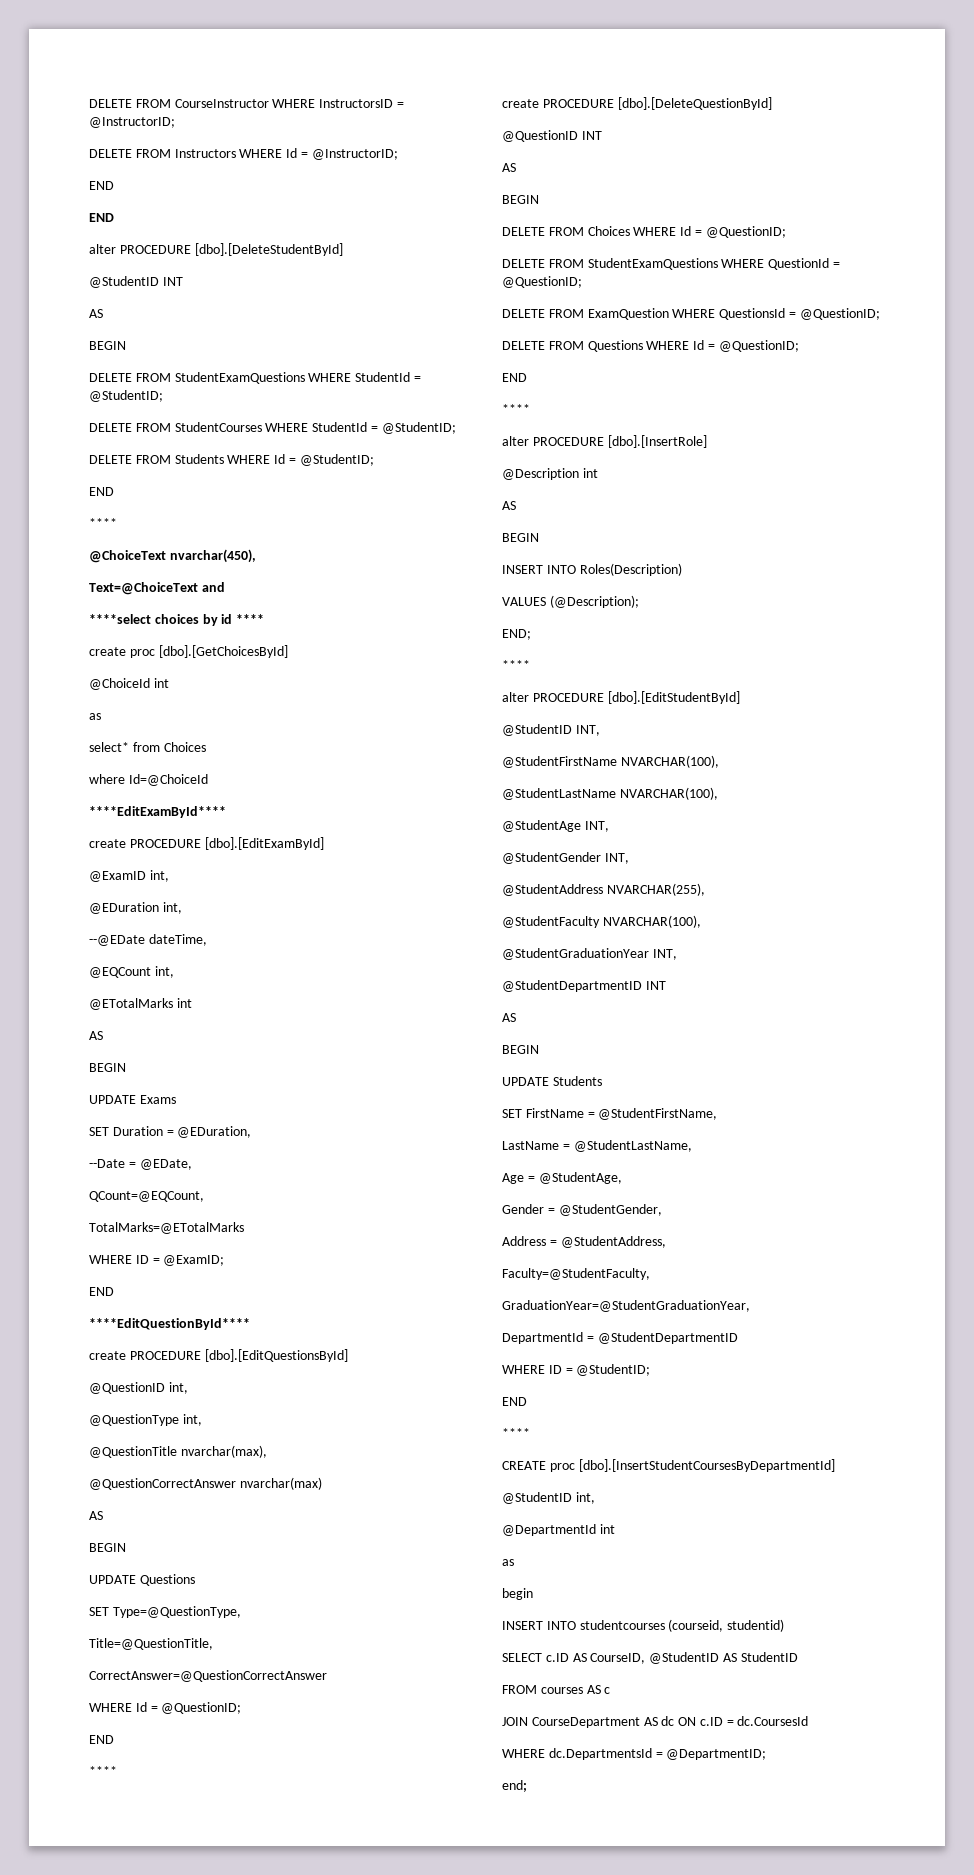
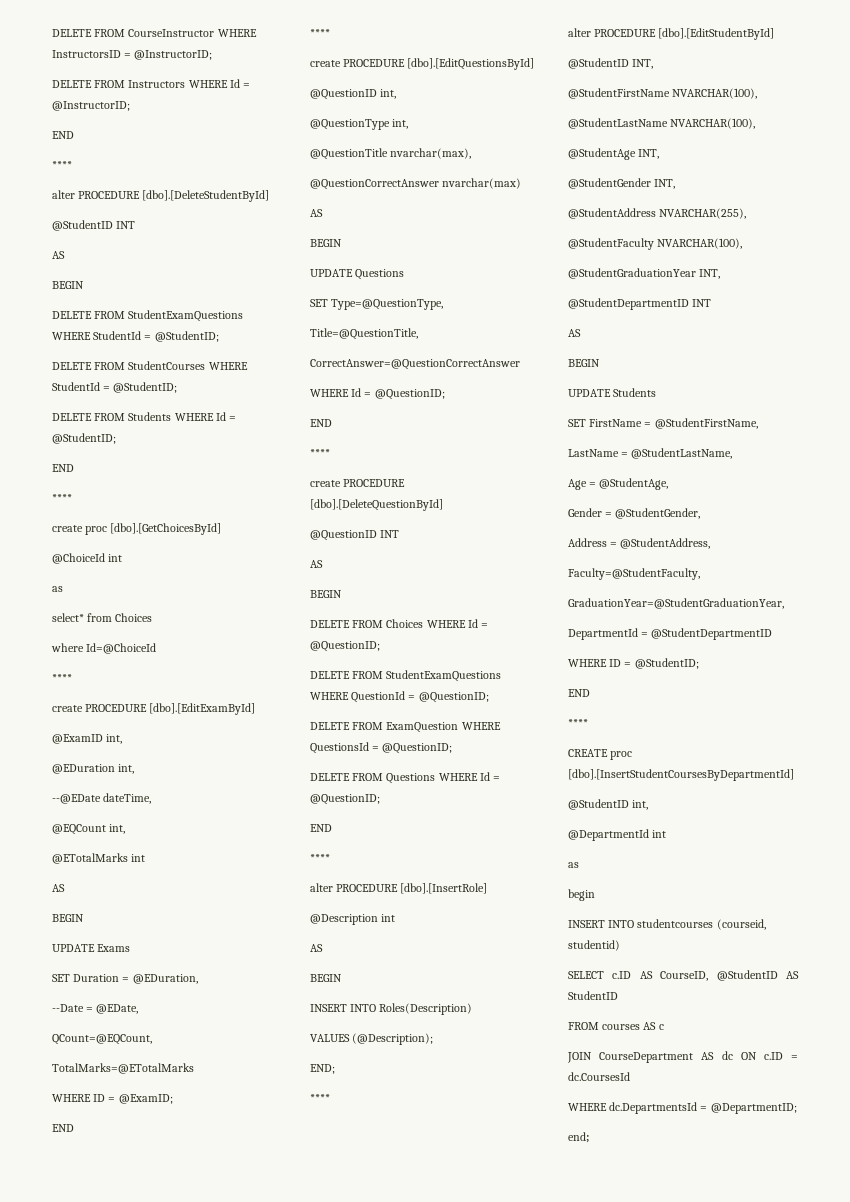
[89,213,114,222] END -> [52,161,72,169] ****
[89,549,256,563] [89,582,225,595] [89,614,265,626] // @ChoiceText nvarchar(450), // Text=@ChoiceText and // ****select choices by id **** -> (72, 498) none
[89,806,226,818] ****EditExamById**** -> [52,674,72,682] ****
[89,1318,250,1330] ****EditQuestionById**** -> [310,29,330,37] ****

